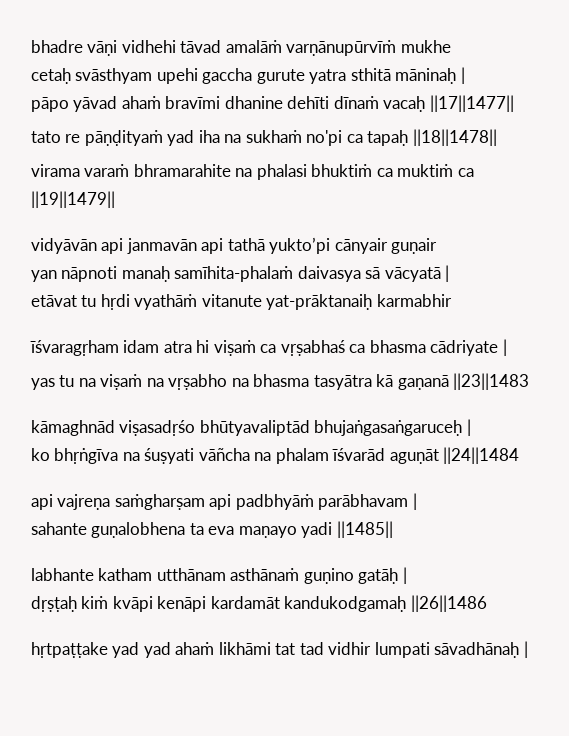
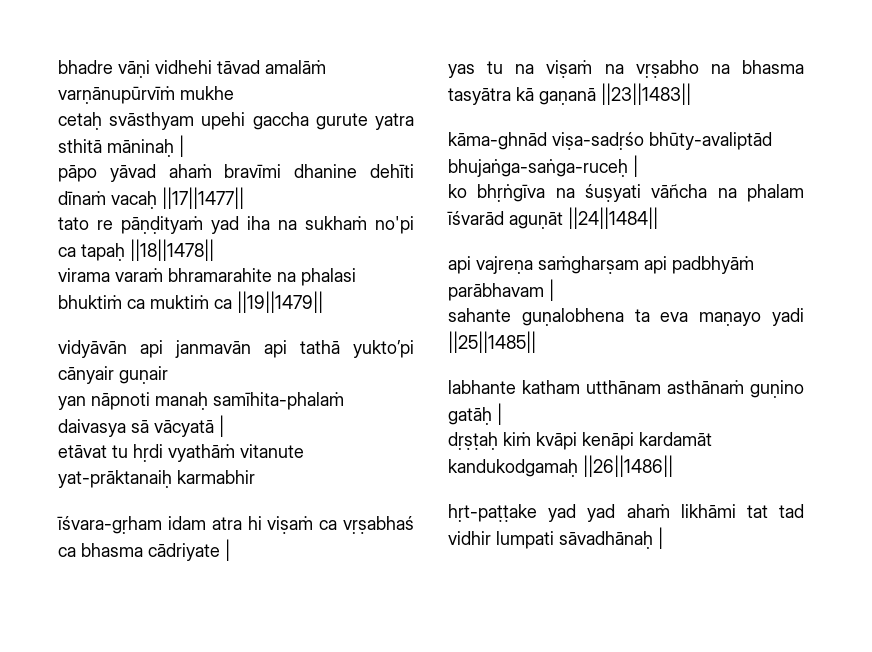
[30,340,119,356] īśvaragṛham -> [57,516,162,534] īśvara-gṛham
[453,373,530,390] [31,420,463,436] ||23||1483 // kāmaghnād viṣasadṛśo bhūtyavaliptād bhujaṅgasaṅgaruceḥ -> [601,83,691,105] [448,132,772,150] [448,159,628,177] ||23||1483|| // kāma-ghnād viṣa-sadṛśo bhūty-avaliptād bhujaṅga-saṅga-ruceḥ
[443,447,520,464] ||24||1484 -> [568,207,658,229] ||24||1484||
[336,521,393,538] ||1485|| -> [448,331,536,353] ||25||1485||
[410,595,487,612] [31,642,108,658] ||26||1486 // hṛtpaṭṭake -> [583,455,673,477] [448,504,537,522] ||26||1486|| // hṛt-paṭṭake

